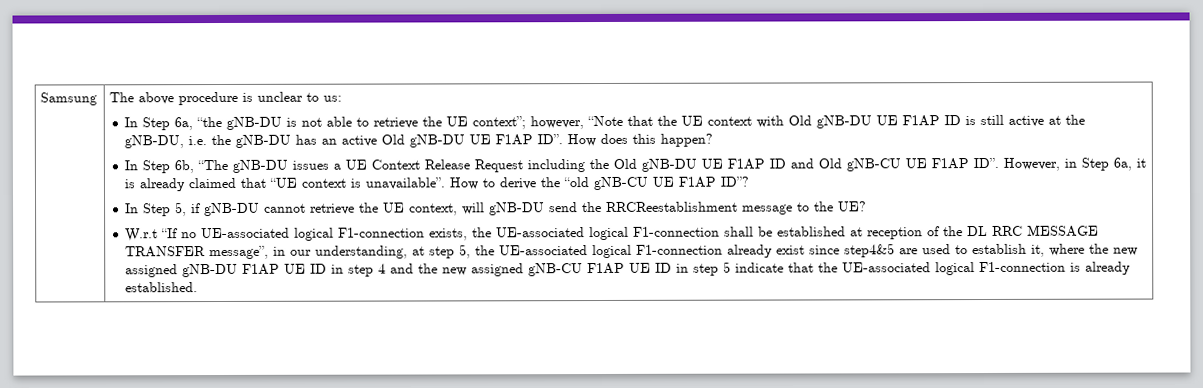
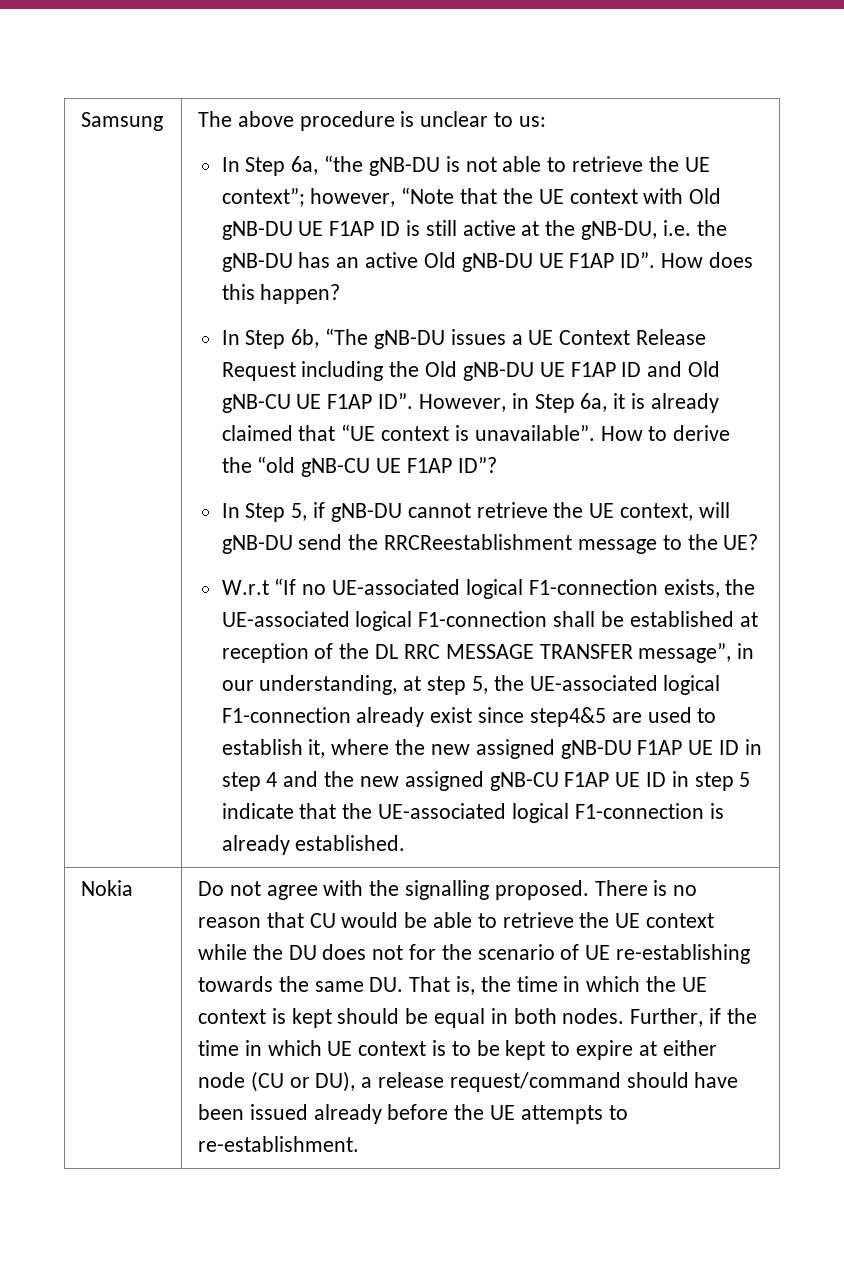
(199, 287) none -> [81,880,134,896] [198,880,698,900] [198,912,715,928] [198,944,751,964] [198,976,707,995] [198,1008,757,1028] [198,1040,717,1060] [198,1071,739,1092] [198,1104,628,1124] [198,1136,360,1152] // Nokia | Do not agree with the signalling proposed. There is no reason that CU would be able to retrieve the UE context while the DU does not for the scenario of UE re-establishing towards the same DU. That is, the time in which the UE context is kept should be equal in both nodes. Further, if the time in which UE context is to be kept to expire at either node (CU or DU), a release request/command should have been issued already before the UE attempts to re-establishment.

